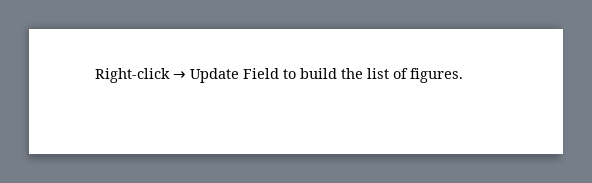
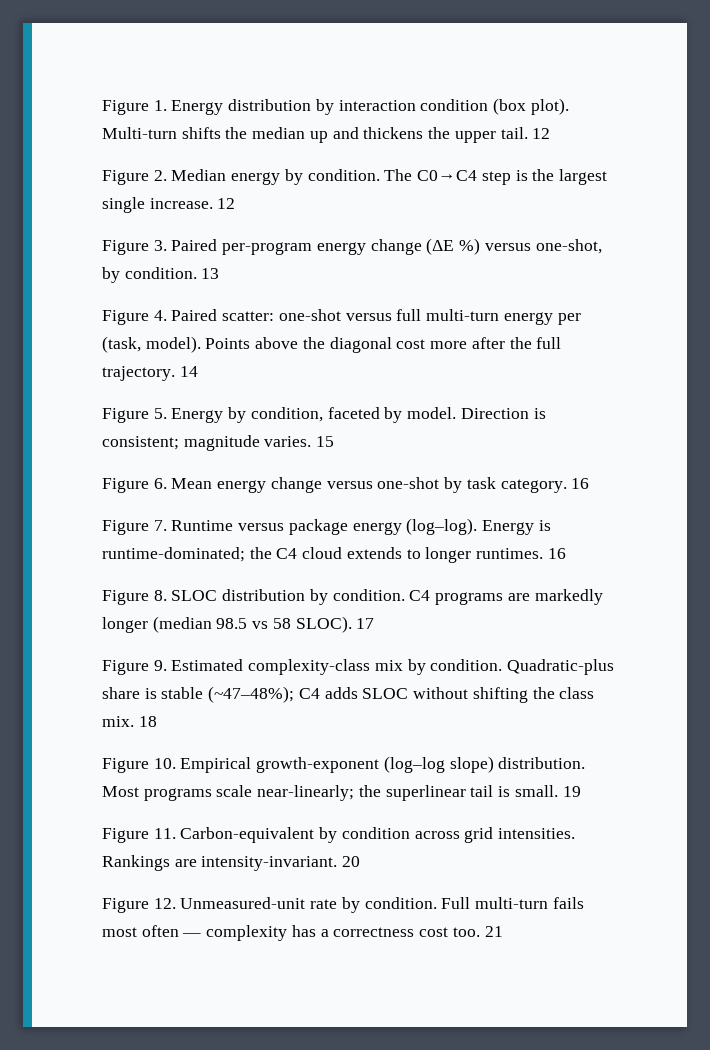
[95,68,463,83] Right-click → Update Field to build the list of figures. -> [102,98,569,115] [102,127,551,143] [102,169,607,185] [102,197,236,213] [102,238,602,255] [102,267,220,283] [102,309,581,325] [102,336,562,353] [102,366,198,381] [102,407,546,423] [102,435,335,451] [102,477,590,493] [102,518,551,535] [102,547,566,563] [102,589,603,605] [102,616,375,633] [102,659,615,675] [102,686,595,703] [102,716,157,727] [102,756,586,773] [102,785,581,801] [102,827,576,843] [102,855,361,871] [102,897,584,913] [102,925,503,941] Figure 1. Energy distribution by interaction condition (box plot). Multi-turn shifts the median up and thickens the upper tail. 12 // Figure 2. Median energy by condition. The C0→C4 step is the largest single increase. 12 // Figure 3. Paired per-program energy change (ΔE %) versus one-shot, by condition. 13 // Figure 4. Paired scatter: one-shot versus full multi-turn energy per (task, model). Points above the diagonal cost more after the full trajectory. 14 // Figure 5. Energy by condition, faceted by model. Direction is consistent; magnitude varies. 15 // Figure 6. Mean energy change versus one-shot by task category. 16 // Figure 7. Runtime versus package energy (log–log). Energy is runtime-dominated; the C4 cloud extends to longer runtimes. 16 // Figure 8. SLOC distribution by condition. C4 programs are markedly longer (median 98.5 vs 58 SLOC). 17 // Figure 9. Estimated complexity-class mix by condition. Quadratic-plus share is stable (~47–48%); C4 adds SLOC without shifting the class mix. 18 // Figure 10. Empirical growth-exponent (log–log slope) distribution. Most programs scale near-linearly; the superlinear tail is small. 19 // Figure 11. Carbon-equivalent by condition across grid intensities. Rankings are intensity-invariant. 20 // Figure 12. Unmeasured-unit rate by condition. Full multi-turn fails most often — complexity has a correctness cost too. 21

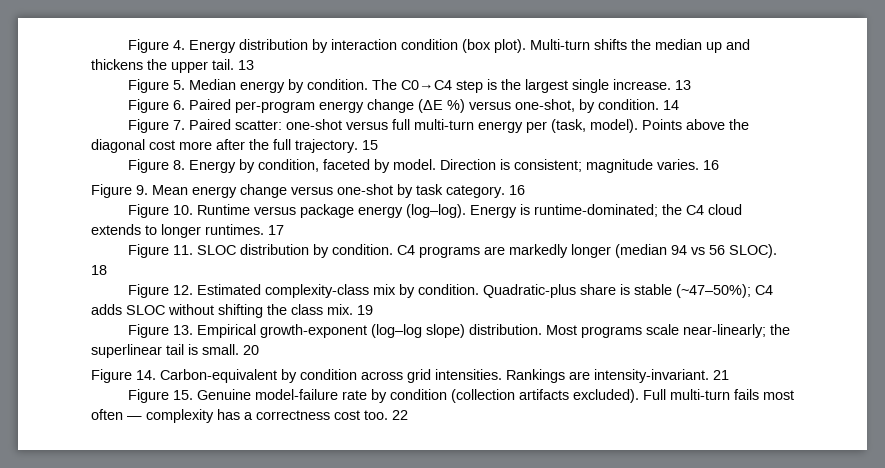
[102,100,167,115] Figure 1. -> [127,39,185,53] Figure 4.
[532,128,551,139] [102,170,167,185] 12 // Figure 2. -> [238,60,254,70] [127,79,185,93] 13 // Figure 5.
[217,198,236,209] [102,240,167,255] 12 // Figure 3. -> [674,80,691,90] [127,99,185,113] 13 // Figure 6.
[201,268,220,279] [102,310,167,325] 13 // Figure 4. -> [662,100,679,110] [127,119,185,133] 14 // Figure 7.
[179,366,198,377] [102,408,167,423] 14 // Figure 5. -> [362,140,378,150] [127,159,185,173] 15 // Figure 8.
[316,436,335,447] [102,478,167,493] 15 // Figure 6. -> [702,160,719,170] [91,184,148,198] 16 // Figure 9.
[153,520,167,531] 7. -> [172,205,193,215] 10.
[547,548,566,559] [102,590,167,605] 16 // Figure 8. -> [268,225,284,235] [127,244,193,258] 17 // Figure 11.
[216,616,375,633] [102,660,167,675] 98.5 vs 58 SLOC). 17 // Figure 9. -> [670,244,777,258] [91,265,107,275] [127,284,193,298] 94 vs 56 SLOC). 18 // Figure 12.
[208,686,295,703] (~47–48%); -> [675,284,751,298] (~47–50%);
[138,716,157,727] [102,758,176,773] 18 // Figure 10. -> [357,305,373,315] [127,324,193,338] 19 // Figure 13.
[562,786,581,797] [102,828,176,843] 19 // Figure 11. -> [243,345,259,355] [91,369,156,383] 20 // Figure 14.
[342,856,361,867] [102,897,437,913] 20 // Figure 12. Unmeasured-unit rate by condition. -> [713,370,729,380] [127,389,639,403] 21 // Figure 15. Genuine model-failure rate by condition (collection artifacts excluded).
[484,926,503,937] 21 -> [392,410,408,420] 22

